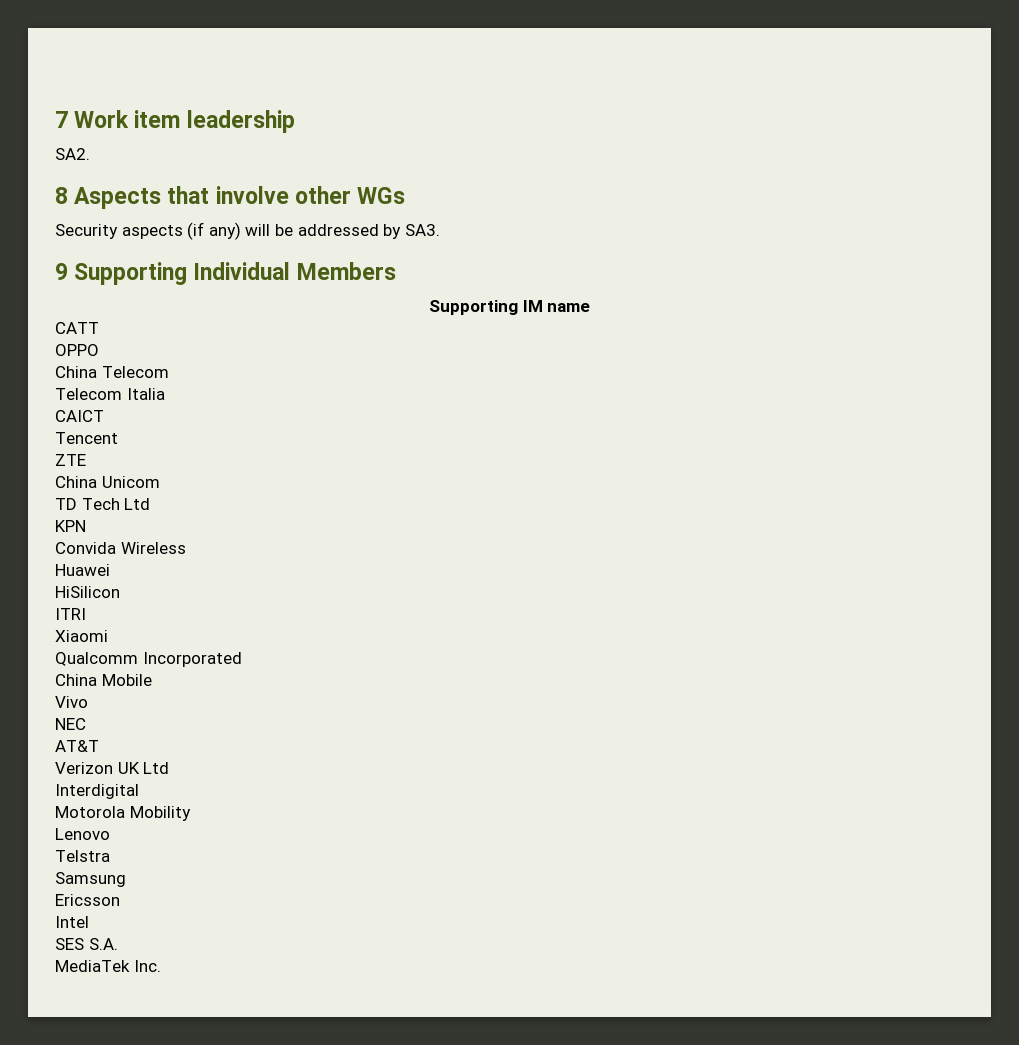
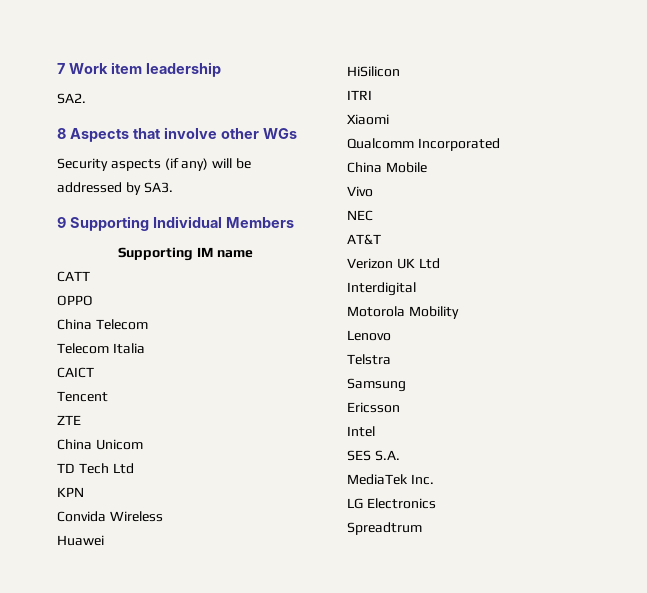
(161, 966) none -> [347,498,436,509] [347,522,422,535] // LG Electronics // Spreadtrum

